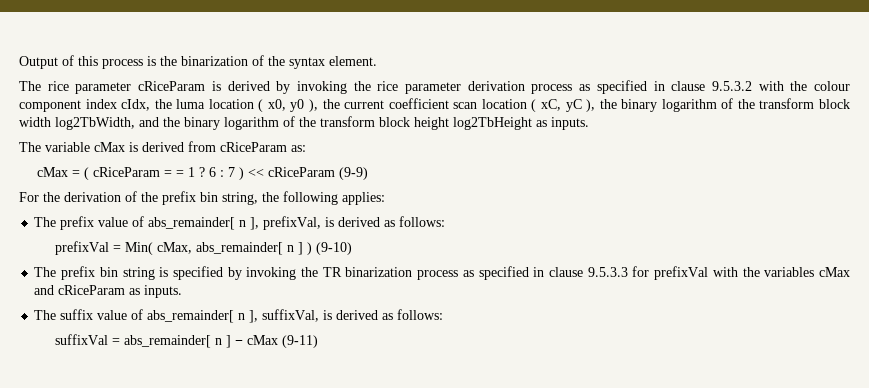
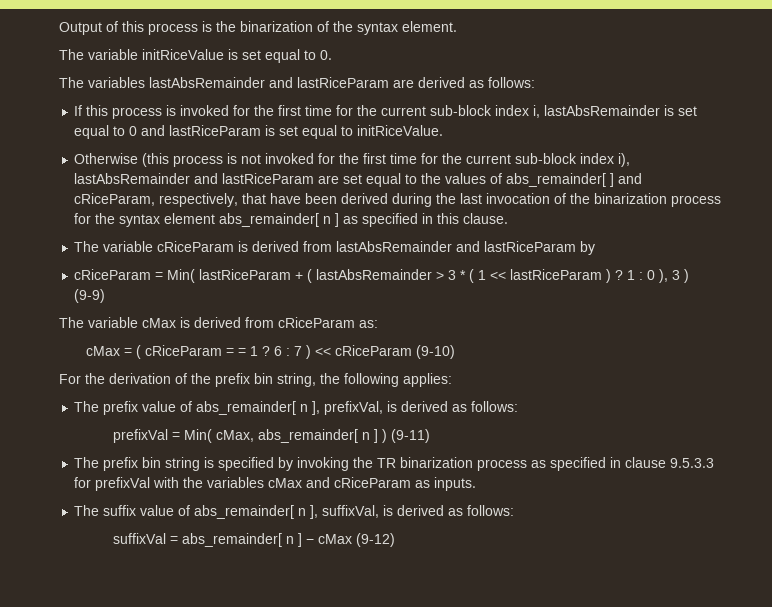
[47,80,851,94] [19,98,850,112] [19,116,589,130] rice parameter cRiceParam is derived by invoking the rice parameter derivation process as specified in clause 9.5.3.2 with the colour component index cIdx, the luma location ( x0, y0 ), the current coefficient scan location ( xC, yC ), the binary logarithm of the transform block width log2TbWidth, and the binary logarithm of the transform block height log2TbHeight as inputs. -> [88,49,332,63] [59,77,535,88] [74,105,698,119] [74,125,444,139] [74,153,631,167] [74,173,643,187] [74,193,722,207] [74,213,509,227] [74,241,596,255] [74,269,690,283] [74,289,106,303] variable initRiceValue is set equal to 0. // The variables lastAbsRemainder and lastRiceParam are derived as follows: // If this process is invoked for the first time for the current sub-block index i, lastAbsRemainder is set equal to 0 and lastRiceParam is set equal to initRiceValue. // Otherwise (this process is not invoked for the first time for the current sub-block index i), lastAbsRemainder and lastRiceParam are set equal to the values of abs_remainder[ ] and cRiceParam, respectively, that have been derived during the last invocation of the binarization process for the syntax element abs_remainder[ n ] as specified in this clause. // The variable cRiceParam is derived from lastAbsRemainder and lastRiceParam by // cRiceParam = Min( lastRiceParam + ( lastAbsRemainder > 3 * ( 1 << lastRiceParam ) ? 1 : 0 ), 3 ) (9-9)
[338,167,368,180] (9-9) -> [416,345,456,359] (9-10)
[315,242,352,255] (9-10) -> [391,429,431,443] (9-11)
[281,335,318,348] (9-11) -> [356,533,396,547] (9-12)

